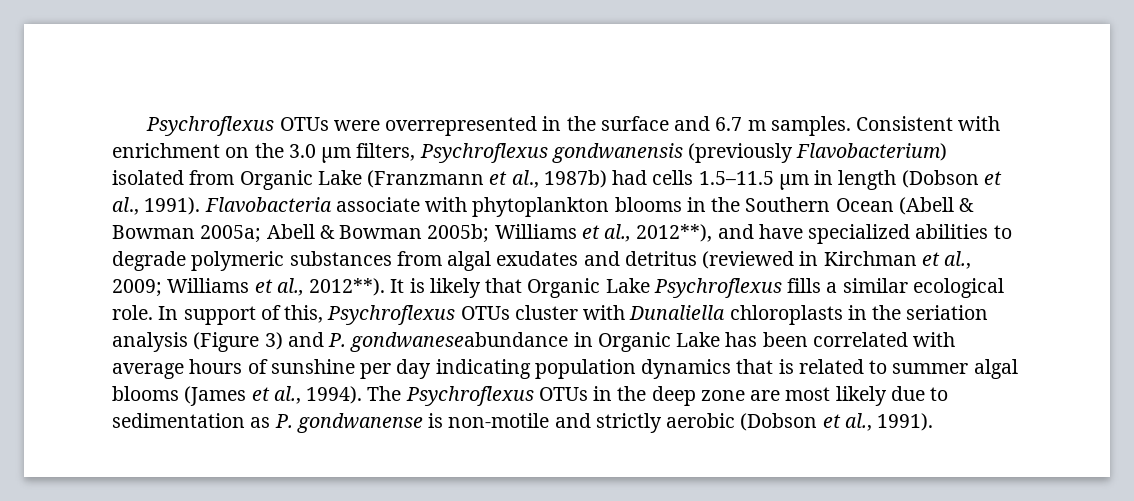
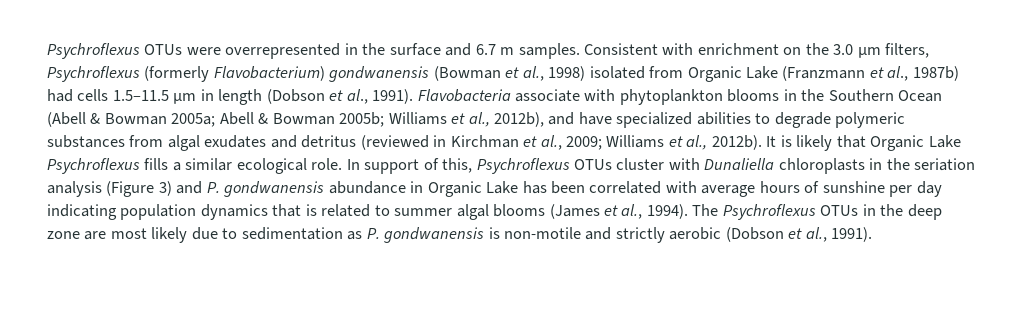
[551,143,948,163] gondwanensis (previously Flavobacterium) -> [144,66,586,82] (formerly Flavobacterium) gondwanensis (Bowman et al., 1998)
[636,224,713,242] 2012**), -> [494,112,545,127] 2012b),
[309,278,386,296] 2012**). -> [711,135,762,150] 2012b).
[350,332,569,352] gondwaneseabundance -> [224,181,406,197] gondwanensis abundance
[296,413,423,433] gondwanense -> [384,227,485,243] gondwanensis

